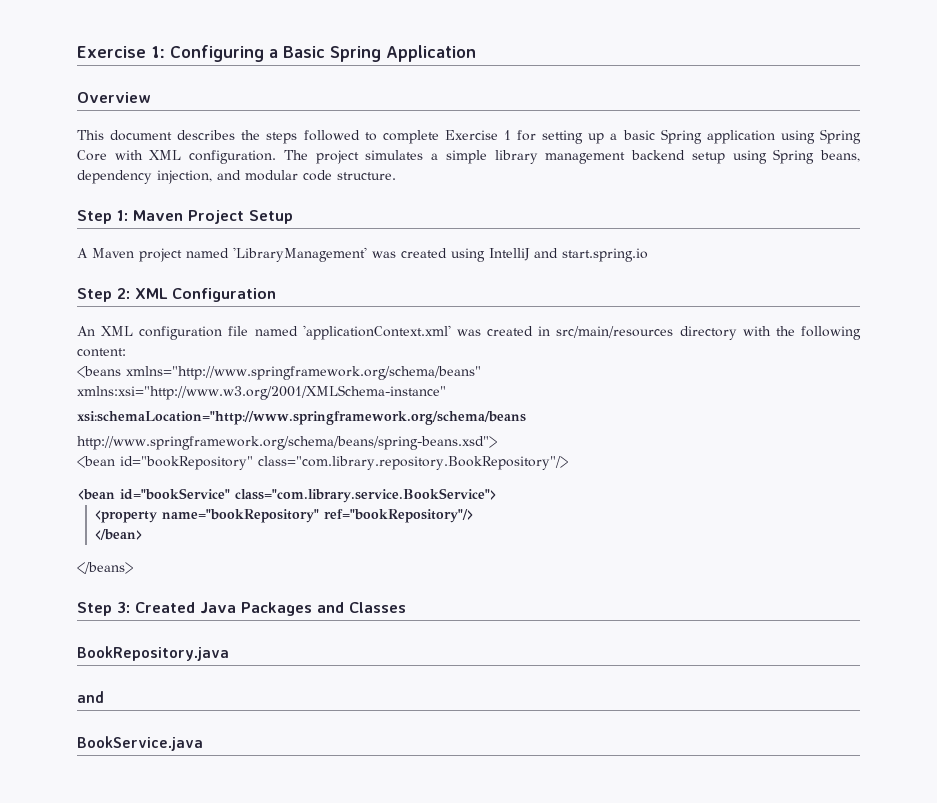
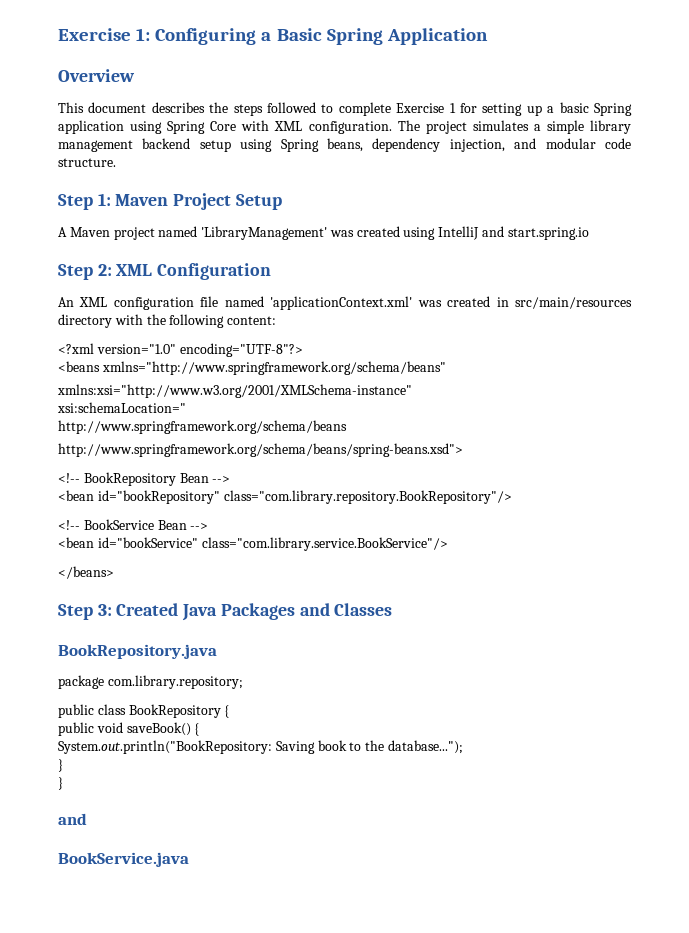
(126, 352) none -> [58,343,303,357] // <?xml version="1.0" encoding="UTF-8"?>
[77,411,526,425] xsi:schemaLocation="http://www.springframework.org/schema/beans -> [57,402,186,413] [58,420,347,434] xsi:schemaLocation=" // http://www.springframework.org/schema/beans
(497, 443) none -> [58,472,231,486] // <!-- BookRepository Bean -->
[77,488,497,503] [94,509,475,523] [94,529,144,540] <bean id="bookService" class="com.library.service.BookService"> // <property name="bookRepository" ref="bookRepository"/> // </bean> -> [58,519,209,530] [58,537,448,551] <!-- BookService Bean --> // <bean id="bookService" class="com.library.service.BookService"/>
(229, 653) none -> [58,675,243,689] [58,704,230,718] [58,722,200,736] [58,740,463,754] [58,759,63,772] [58,777,63,790] // package com.library.repository; // public class BookRepository { // public void saveBook() { // System.out.println("BookRepository: Saving book to the database..."); // } // }

